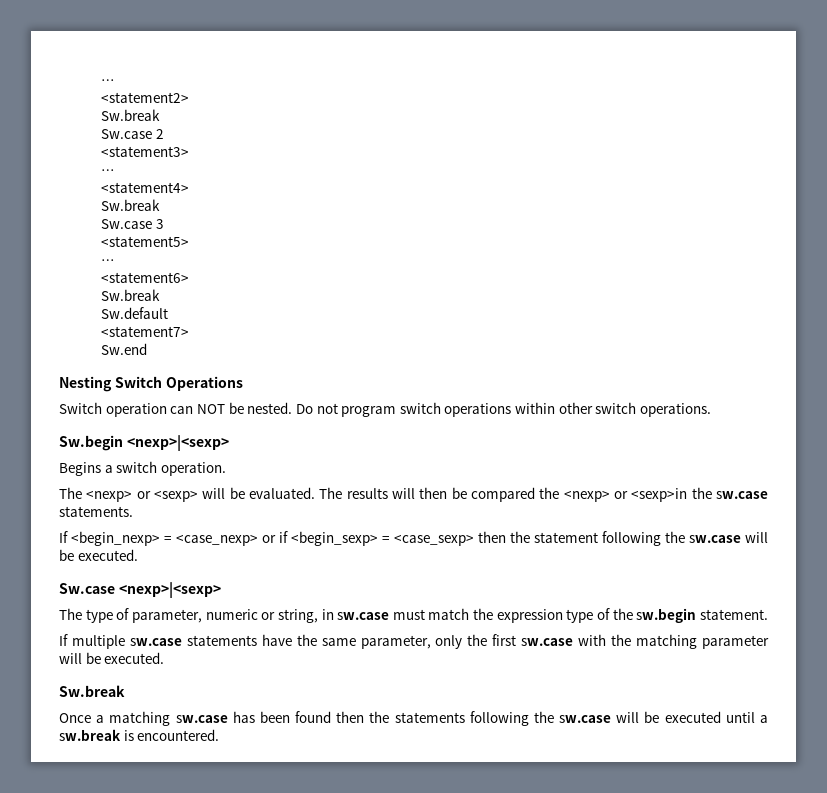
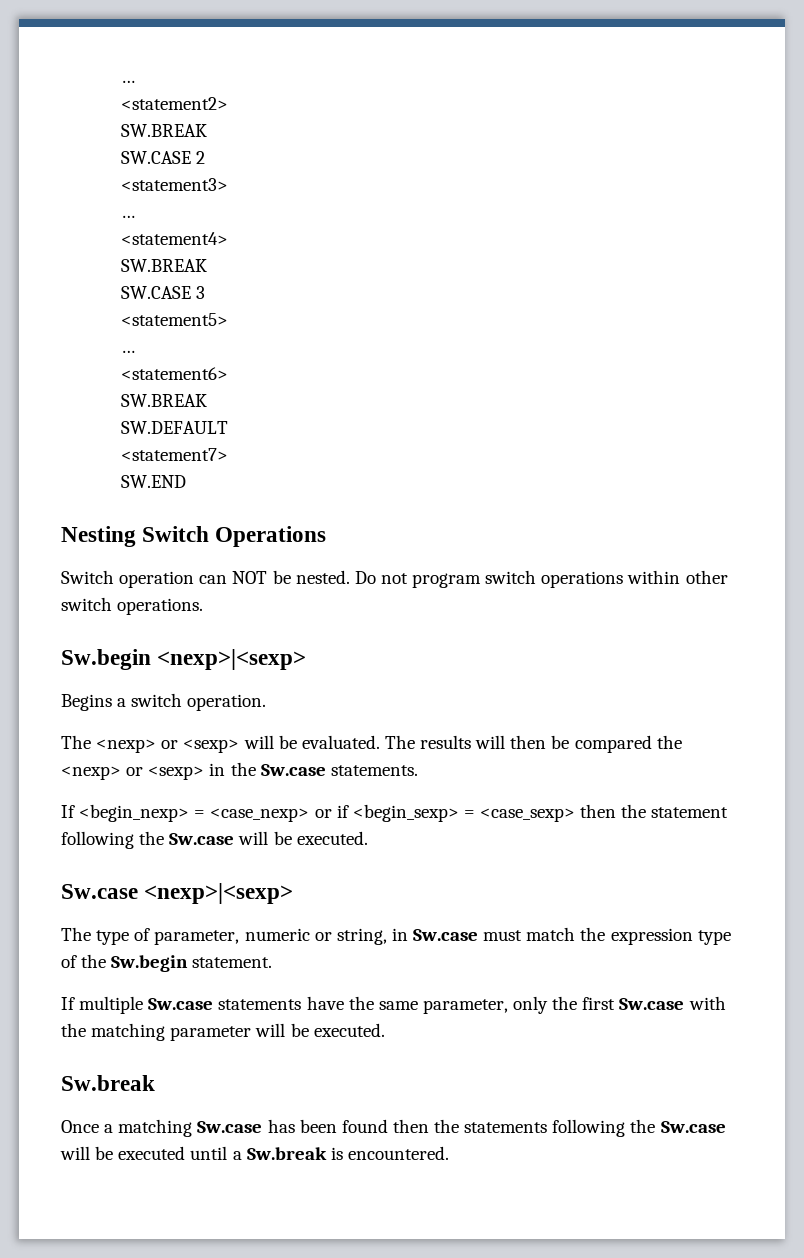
[101,109,161,121] [101,129,153,139] Sw.break // Sw.case -> [120,124,207,137] [120,151,191,164] SW.BREAK // SW.CASE
[101,199,161,211] [101,219,153,229] Sw.break // Sw.case -> [120,259,207,272] [120,286,191,299] SW.BREAK // SW.CASE
[101,289,161,301] [101,307,169,319] Sw.break // Sw.default -> [120,394,207,407] [120,421,228,434] SW.BREAK // SW.DEFAULT
[101,343,148,355] Sw.end -> [120,475,186,488] SW.END
[631,487,768,502] <sexp>in the sw.case -> [148,762,326,780] <sexp> in the Sw.case
[689,535,741,543] sw.case -> [169,833,235,845] Sw.case
[337,612,390,620] sw.case -> [413,929,479,941] Sw.case
[636,608,697,623] sw.begin -> [111,955,189,972] Sw.begin
[129,638,182,646] sw.case -> [148,998,214,1010] Sw.case
[521,638,574,646] sw.case -> [619,998,685,1010] Sw.case
[175,715,228,723] sw.case -> [197,1121,263,1133] Sw.case
[559,715,612,723] sw.case -> [660,1121,726,1133] Sw.case
[59,729,121,741] sw.break -> [246,1147,327,1160] Sw.break

